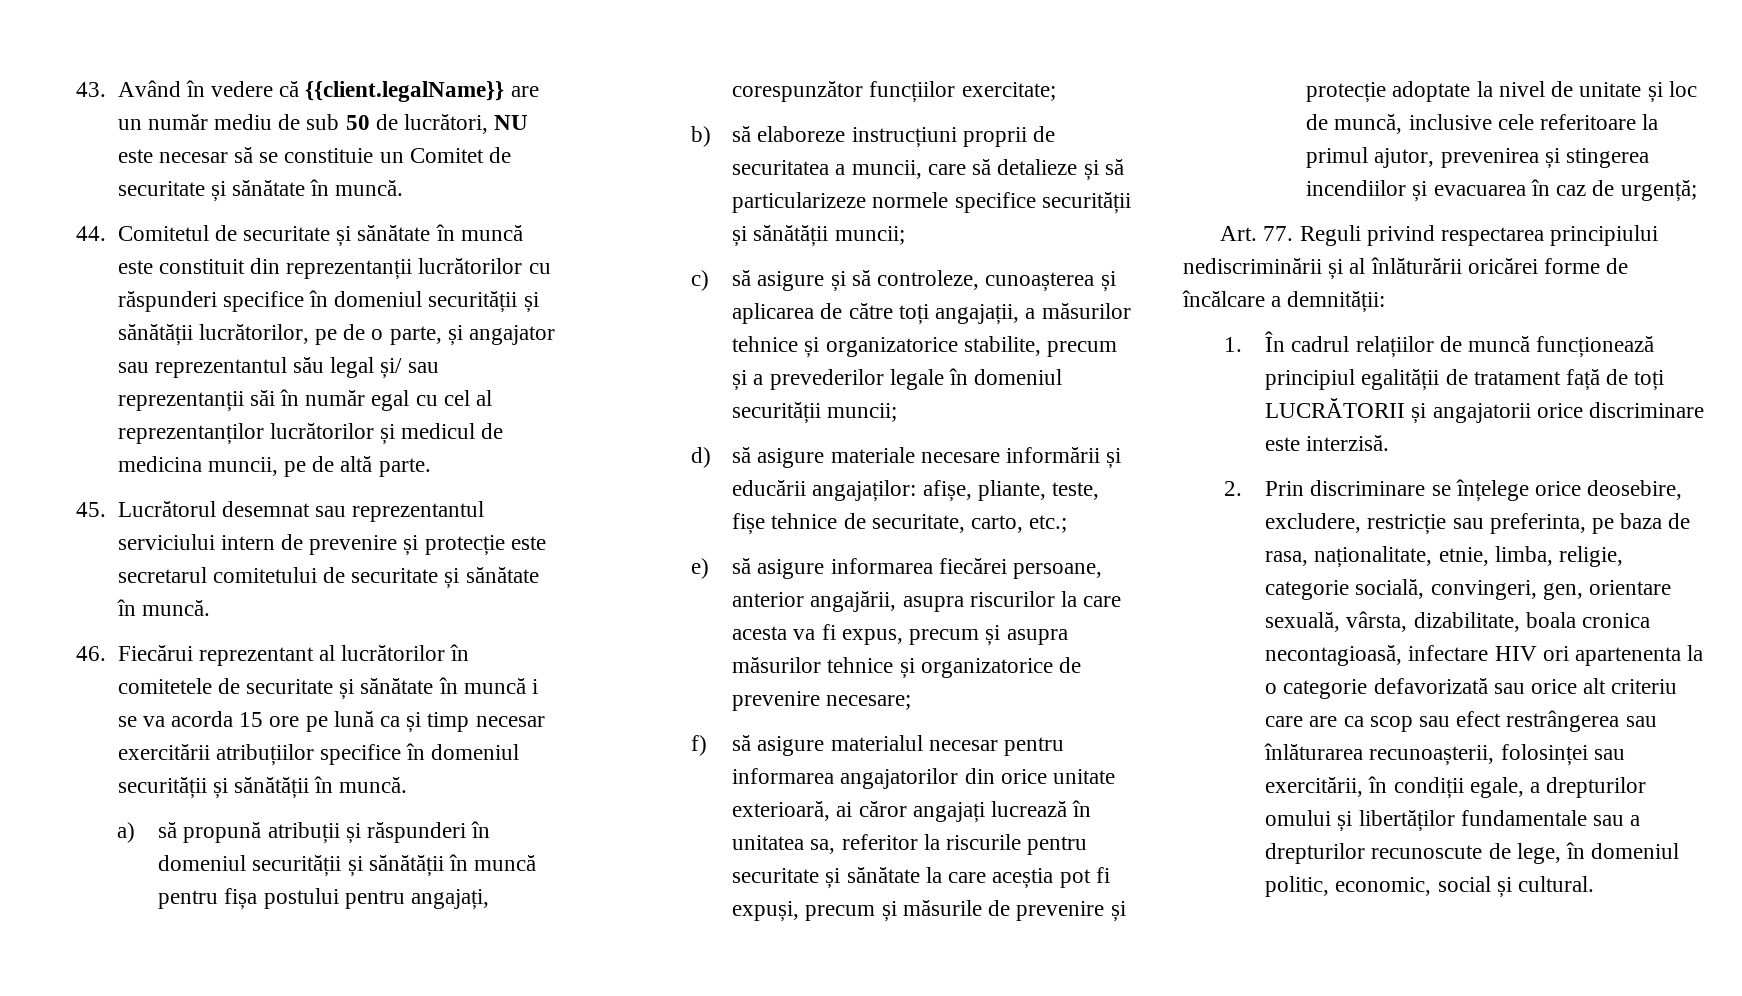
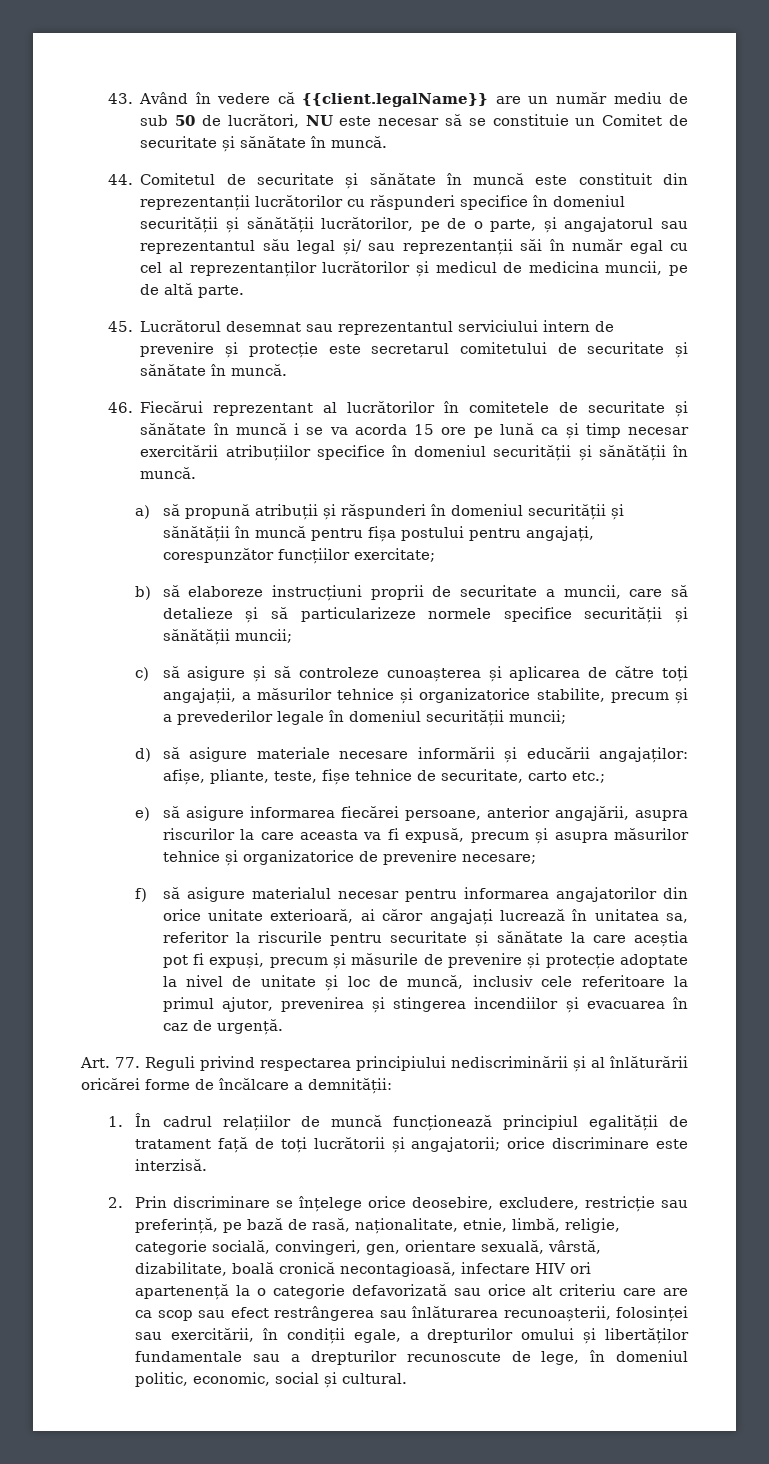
[469,325,556,345] angajator -> [564,217,654,232] angajatorul
[732,160,830,175] securitatea -> [460,585,538,597] securitate
[877,270,980,290] controleze, -> [298,667,379,678] controleze
[971,515,1024,533] carto, -> [527,771,567,781] carto
[732,626,788,640] acesta -> [299,830,358,840] aceasta
[841,629,903,645] expus, -> [405,828,465,843] expusă,
[1408,114,1492,130] inclusive -> [472,975,533,987] inclusiv
[1620,180,1697,202] urgență; -> [216,1019,283,1035] urgență.
[1265,398,1531,424] LUCRĂTORII și angajatorii -> [313,1137,501,1153] lucrătorii și angajatorii;
[1489,513,1691,534] [1265,551,1309,566] preferinta, pe baza de rasa, -> [135,1218,351,1234] preferință, pe bază de rasă,
[1494,546,1553,566] limba, -> [512,1218,561,1232] limbă,
[1346,611,1650,632] vârsta, dizabilitate, boala cronica -> [548,1240,602,1254] [135,1262,336,1276] vârstă, dizabilitate, boală cronică
[1574,647,1681,666] apartenenta -> [135,1284,230,1300] apartenență

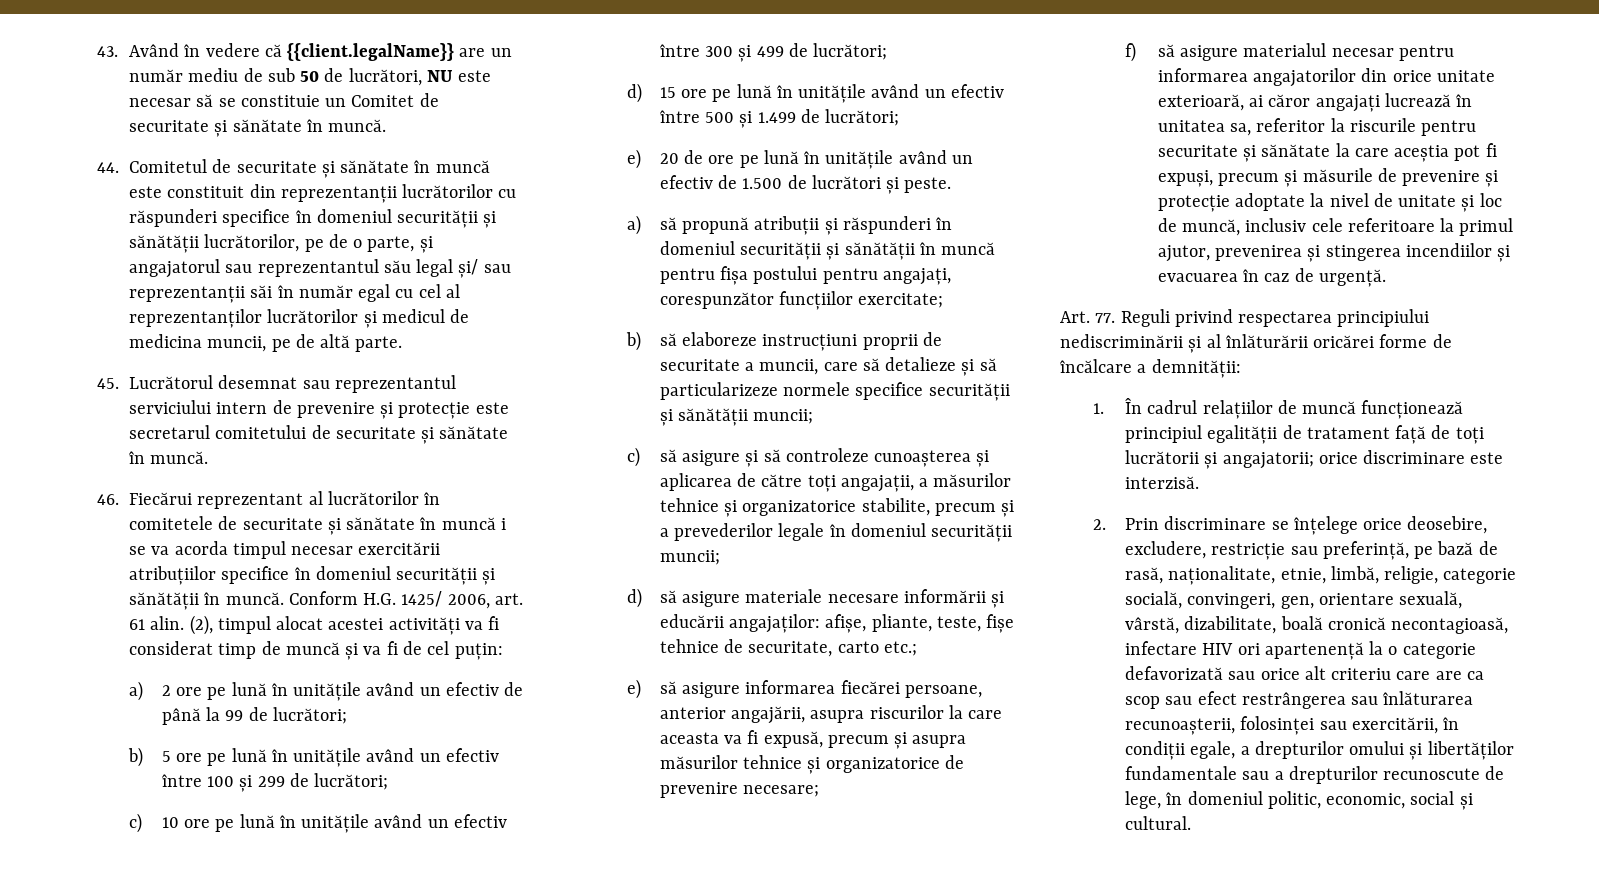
[414,423,621,439] 15 ore pe lună ca și timp -> [232,541,286,559] timpul
(197, 473) none -> [288,591,524,609] [129,615,500,635] [129,641,503,660] [129,681,524,701] [161,707,347,725] [128,747,499,767] [161,773,389,792] [129,813,507,833] [659,43,888,62] [627,83,1004,103] [659,109,900,128] [627,149,973,169] [659,175,952,194] Conform H.G. 1425/ 2006, art. 61 alin. (2), timpul alocat acestei activități va fi considerat timp de muncă și va fi de cel puțin: // a) 2 ore pe lună în unitățile având un efectiv de până la 99 de lucrători; // b) 5 ore pe lună în unitățile având un efectiv între 100 și 299 de lucrători; // c) 10 ore pe lună în unitățile având un efectiv între 300 și 499 de lucrători; // d) 15 ore pe lună în unitățile având un efectiv între 500 și 1.499 de lucrători; // e) 20 de ore pe lună în unitățile având un efectiv de 1.500 de lucrători și peste.

